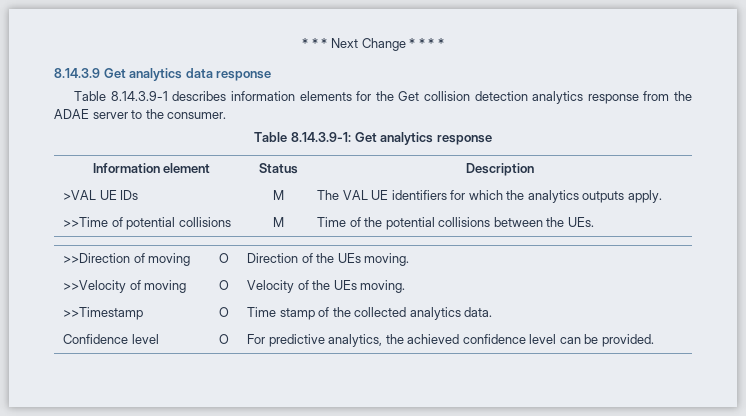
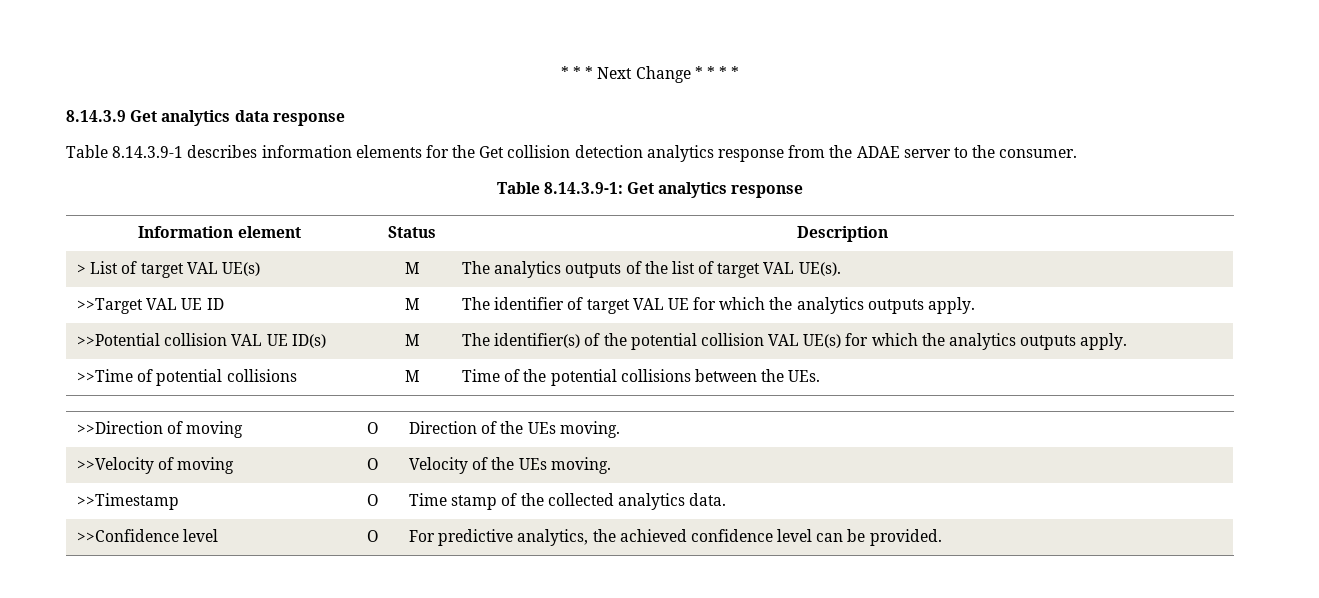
[63,190,139,200] [273,190,284,200] [317,190,447,200] >VAL UE IDs | M | The VAL UE identifiers -> [76,261,260,278] [404,262,420,274] [461,261,841,278] [76,298,224,314] [404,298,420,310] [461,297,976,314] [76,333,326,348] [404,334,420,346] [461,333,842,350] > List of target VAL UE(s) | M | The analytics outputs of the list of target VAL UE(s). // >>Target VAL UE ID | M | The identifier of target VAL UE for which the analytics outputs apply. // >>Potential collision VAL UE ID(s) | M | The identifier(s) of the potential collision VAL UE(s)
[63,334,129,344] Confidence -> [76,529,179,542] >>Confidence

